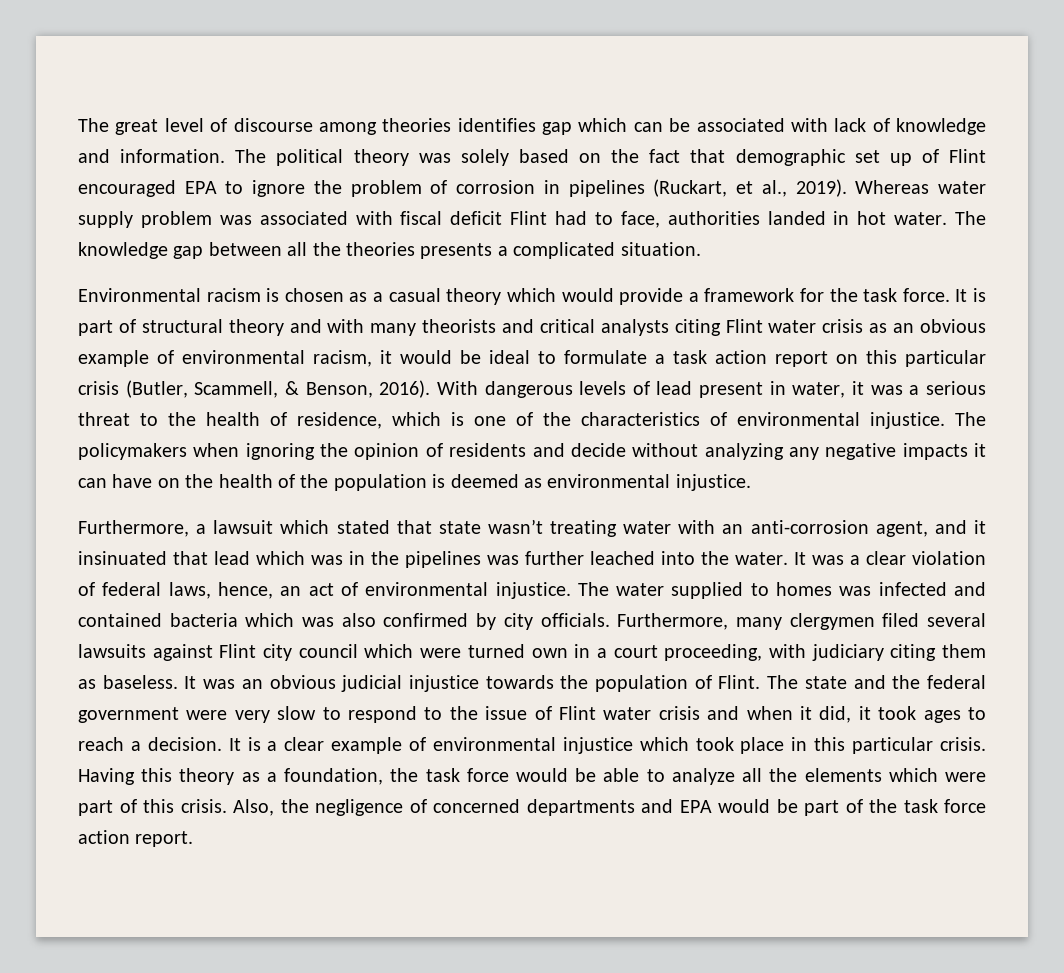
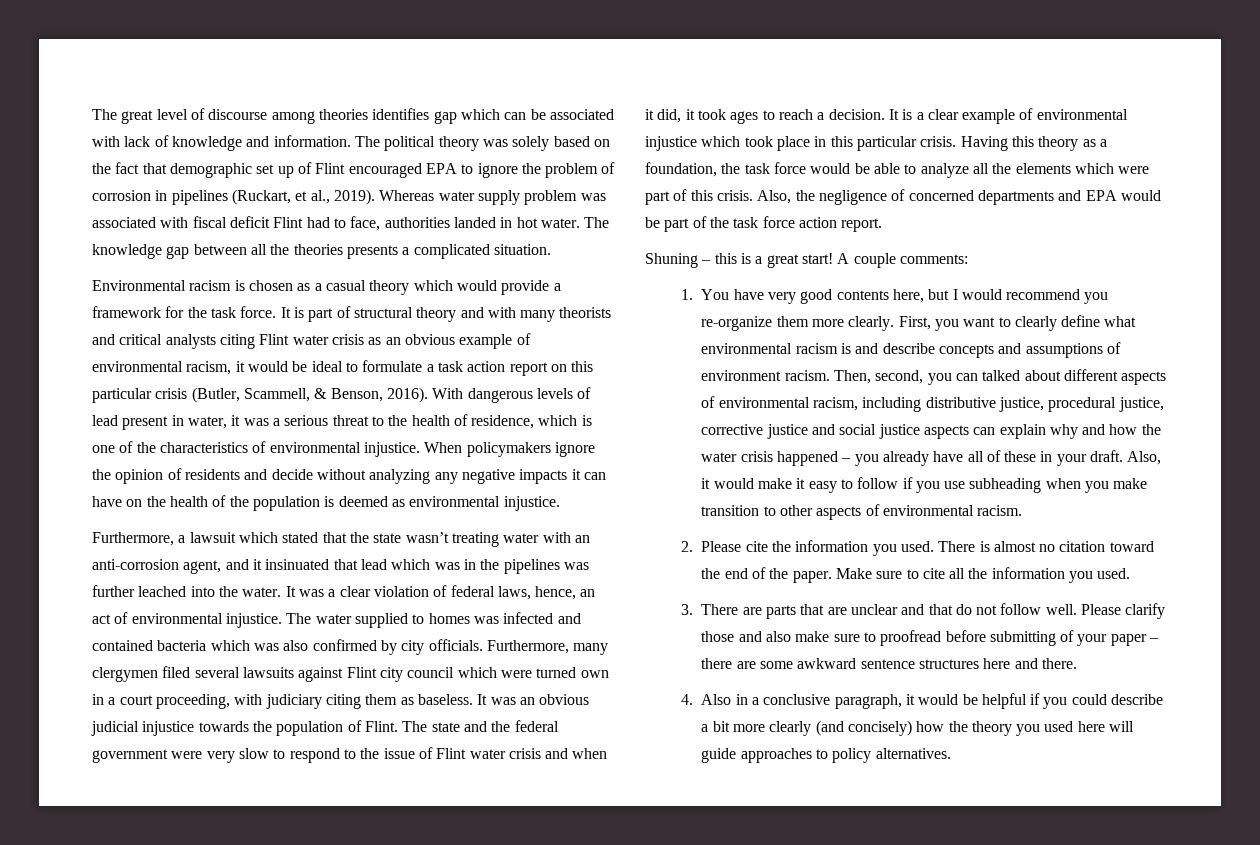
[955,412,986,426] [78,443,315,460] The policymakers when ignoring -> [424,442,595,457] When policymakers ignore
(432, 527) none -> [349,532,369,543] the
(194, 839) none -> [645,253,968,268] [681,289,1109,304] [701,315,1137,331] [701,342,1121,358] [701,369,1167,385] [701,396,1164,412] [701,424,1161,439] [701,450,1162,466] [701,477,1148,493] [701,504,1023,520] [681,540,1154,556] [701,567,1131,583] [681,603,1166,619] [701,630,1160,646] [701,658,1077,669] [681,693,1164,709] [701,720,1135,736] [701,748,951,763] // Shuning – this is a great start! A couple comments: // 1. You have very good contents here, but I would recommend you re-organize them more clearly. First, you want to clearly define what environmental racism is and describe concepts and assumptions of environment racism. Then, second, you can talked about different aspects of environmental racism, including distributive justice, procedural justice, corrective justice and social justice aspects can explain why and how the water crisis happened – you already have all of these in your draft. Also, it would make it easy to follow if you use subheading when you make transition to other aspects of environmental racism. // 2. Please cite the information you used. There is almost no citation toward the end of the paper. Make sure to cite all the information you used. // 3. There are parts that are unclear and that do not follow well. Please clarify those and also make sure to proofread before submitting of your paper – there are some awkward sentence structures here and there. // 4. Also in a conclusive paragraph, it would be helpful if you could describe a bit more clearly (and concisely) how the theory you used here will guide approaches to policy alternatives.

